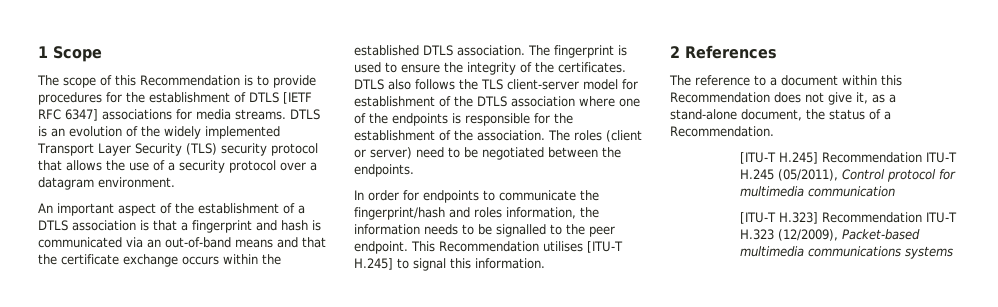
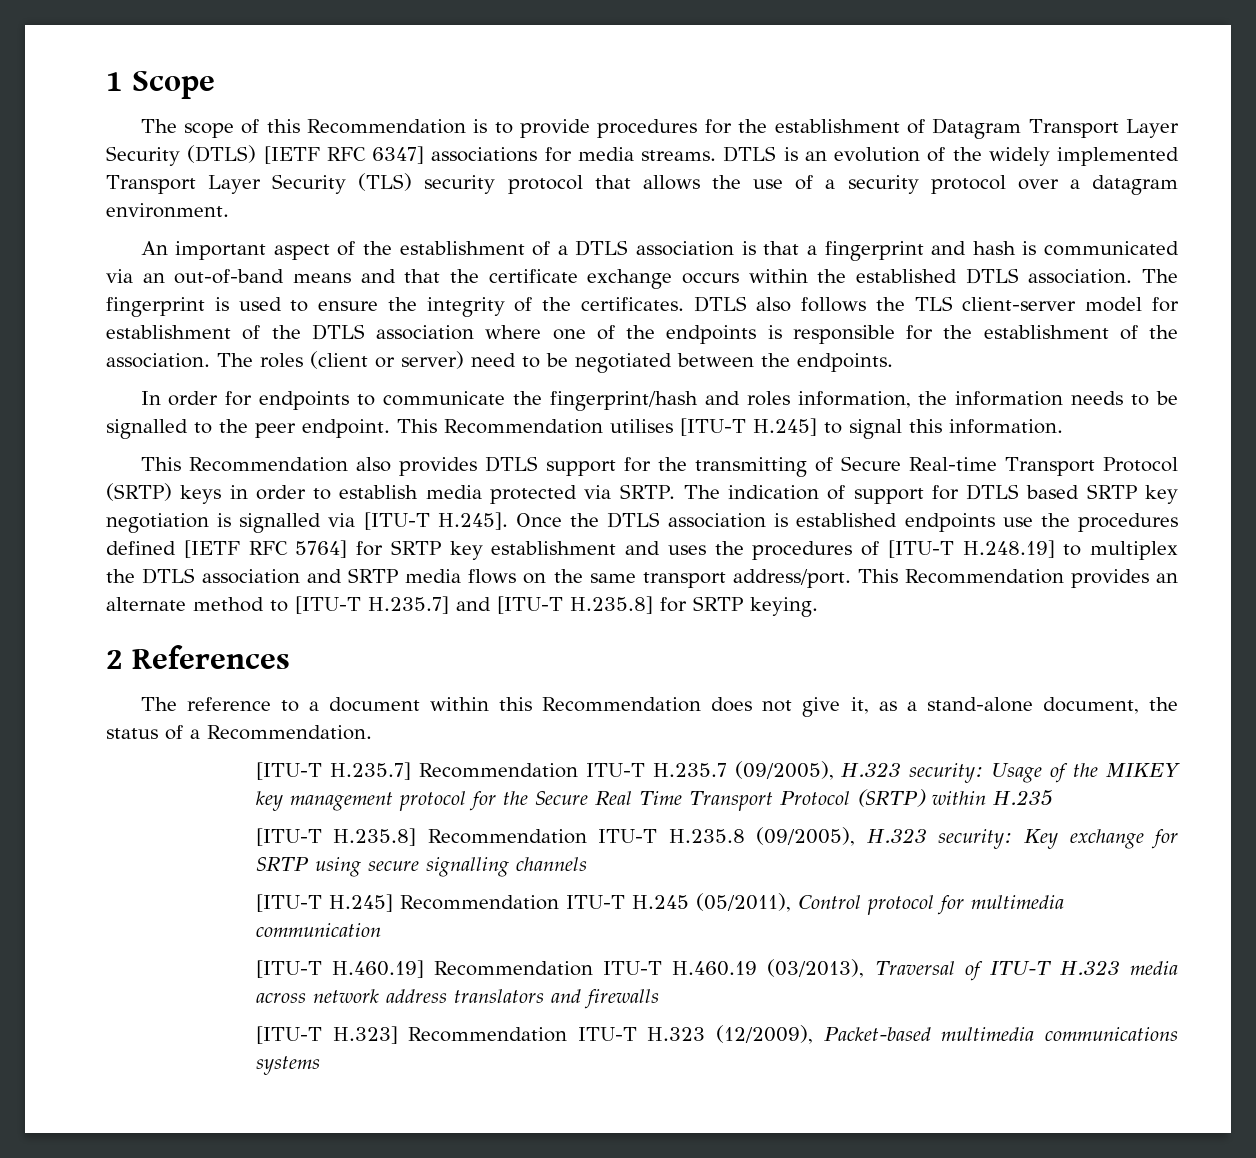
[249,92,279,103] DTLS -> [932,118,1180,139] [106,145,257,166] Datagram Transport Layer Security (DTLS)
(545, 263) none -> [140,456,1179,477] [106,483,1179,504] [106,512,1178,533] [106,540,1178,560] [106,568,1178,588] [106,596,818,617] // This Recommendation also provides DTLS support for the transmitting of Secure Real-time Transport Protocol (SRTP) keys in order to establish media protected via SRTP. The indication of support for DTLS based SRTP key negotiation is signalled via [ITU-T H.245]. Once the DTLS association is established endpoints use the procedures defined [IETF RFC 5764] for SRTP key establishment and uses the procedures of [ITU-T H.248.19] to multiplex the DTLS association and SRTP media flows on the same transport address/port. This Recommendation provides an alternate method to [ITU-T H.235.7] and [ITU-T H.235.8] for SRTP keying.
(774, 131) none -> [255,761,1180,783] [255,789,1053,811] [255,827,1178,849] [255,857,587,877] // [ITU-T H.235.7] Recommendation ITU-T H.235.7 (09/2005), H.323 security: Usage of the MIKEY key management protocol for the Secure Real Time Transport Protocol (SRTP) within H.235 // [ITU-T H.235.8] Recommendation ITU-T H.235.8 (09/2005), H.323 security: Key exchange for SRTP using secure signalling channels
(896, 191) none -> [255,959,1178,981] [255,989,659,1009] // [ITU-T H.460.19] Recommendation ITU-T H.460.19 (03/2013), Traversal of ITU-T H.323 media across network address translators and firewalls

